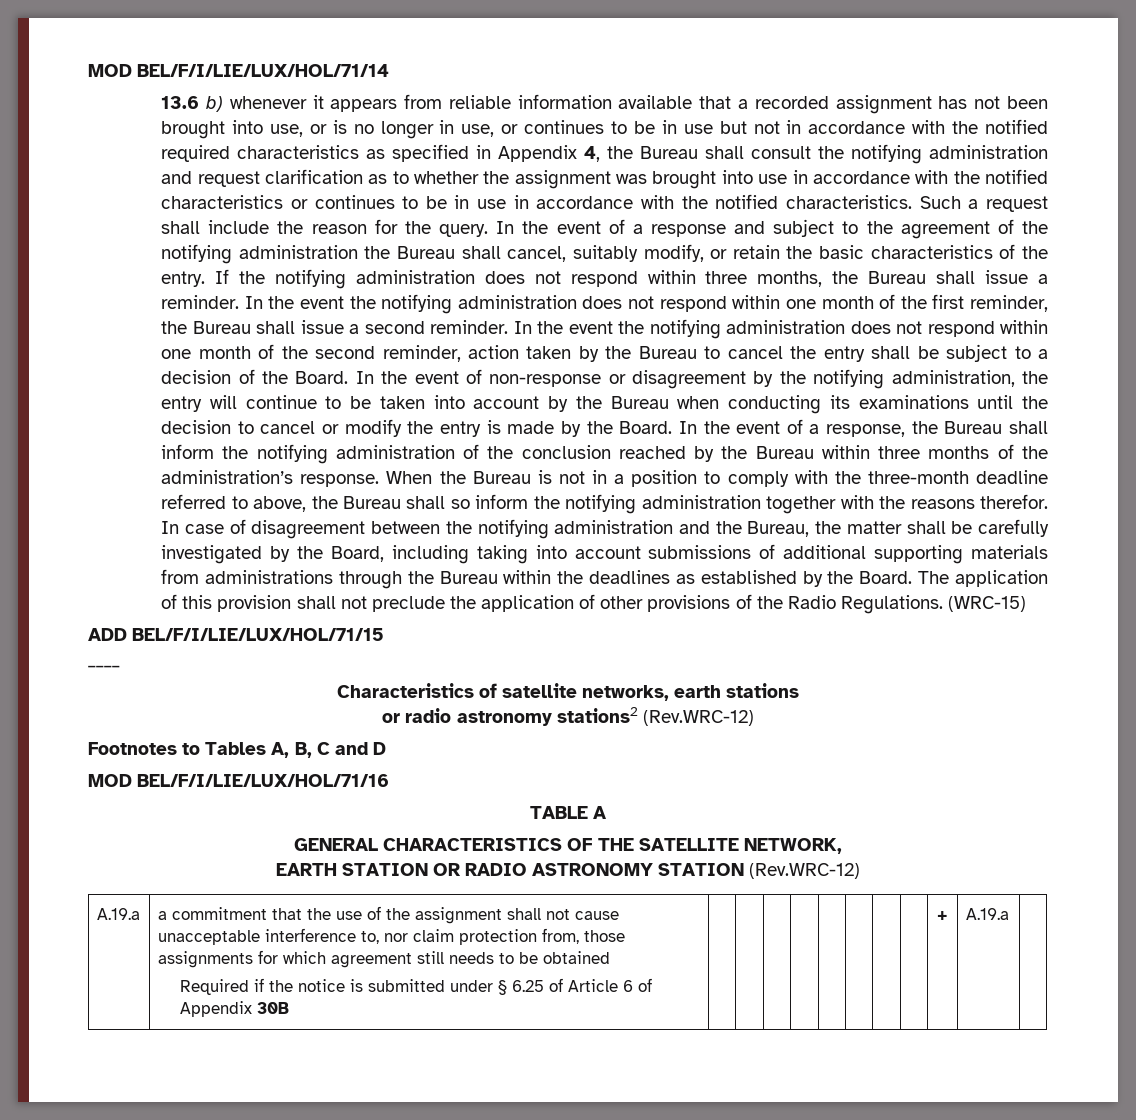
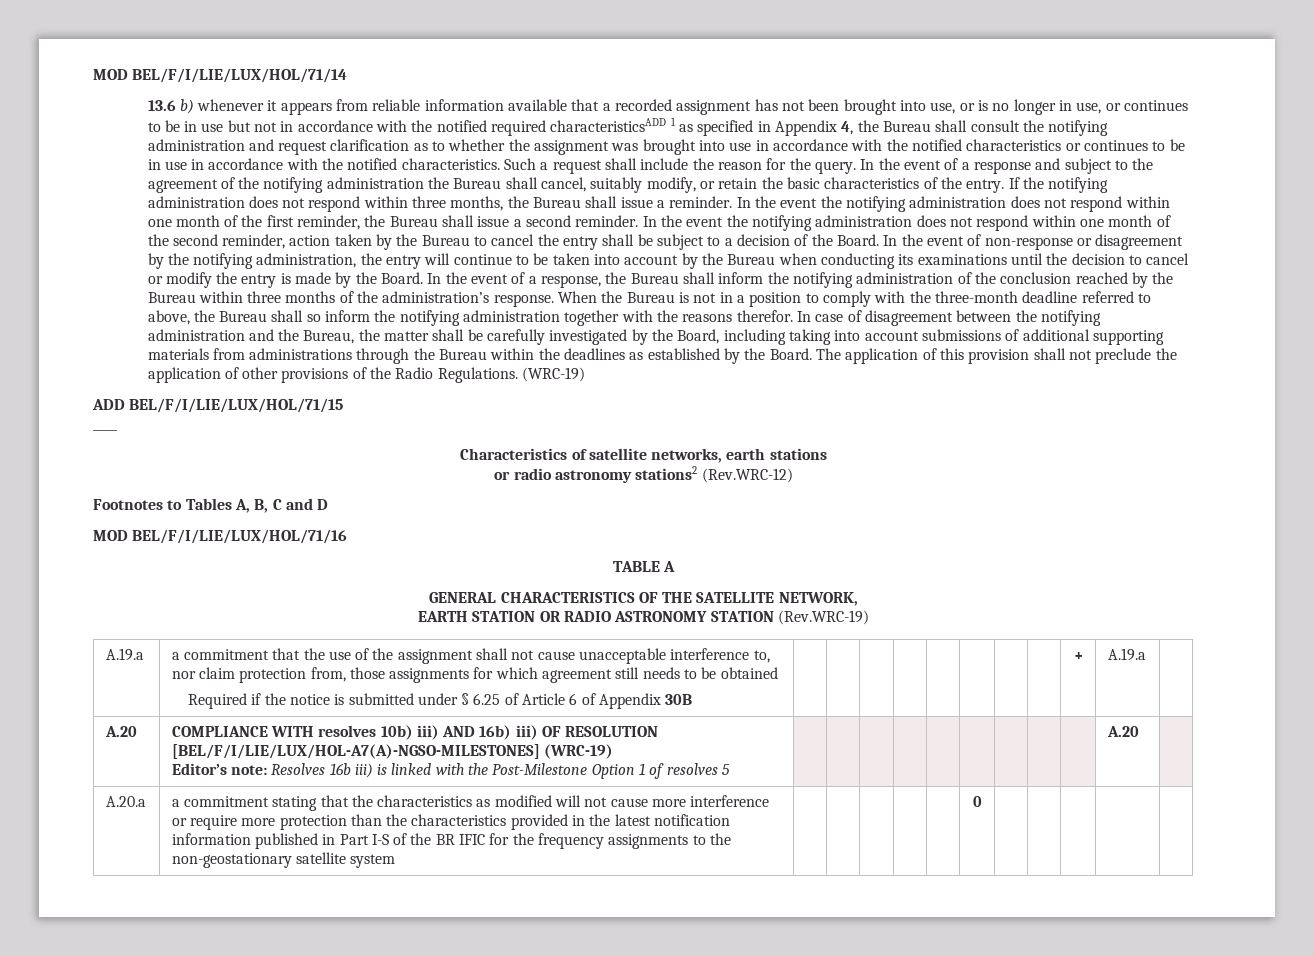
[237,145,360,159] characteristics -> [550,117,676,132] characteristicsADD 1
[948,596,1027,612] (WRC-15) -> [522,367,586,382] (WRC-19)
[749,863,861,879] (Rev.WRC-12) -> [777,610,869,625] (Rev.WRC-19)
(1009, 914) none -> [104,726,137,737] [171,725,659,740] [171,744,613,759] [171,763,731,779] [1106,726,1139,737] [105,796,146,807] [171,795,770,811] [171,814,731,830] [171,833,732,849] [171,852,396,868] [972,796,982,807] // A.20 | COMPLIANCE WITH resolves 10b) iii) AND 16b) iii) OF RESOLUTION [BEL/F/I/LIE/LUX/HOL-A7(A)-NGSO-MILESTONES] (WRC-19) // Editor’s note: Resolves 16b iii) is linked with the Post-Milestone Option 1 of resolves 5 | | | | | | | | | | A.20 | // A.20.a | a commitment stating that the characteristics as modified will not cause more interference or require more protection than the characteristics provided in the latest notification information published in Part I-S of the BR IFIC for the frequency assignments to the non-geostationary satellite system | | | | | | 0 | | | | |

